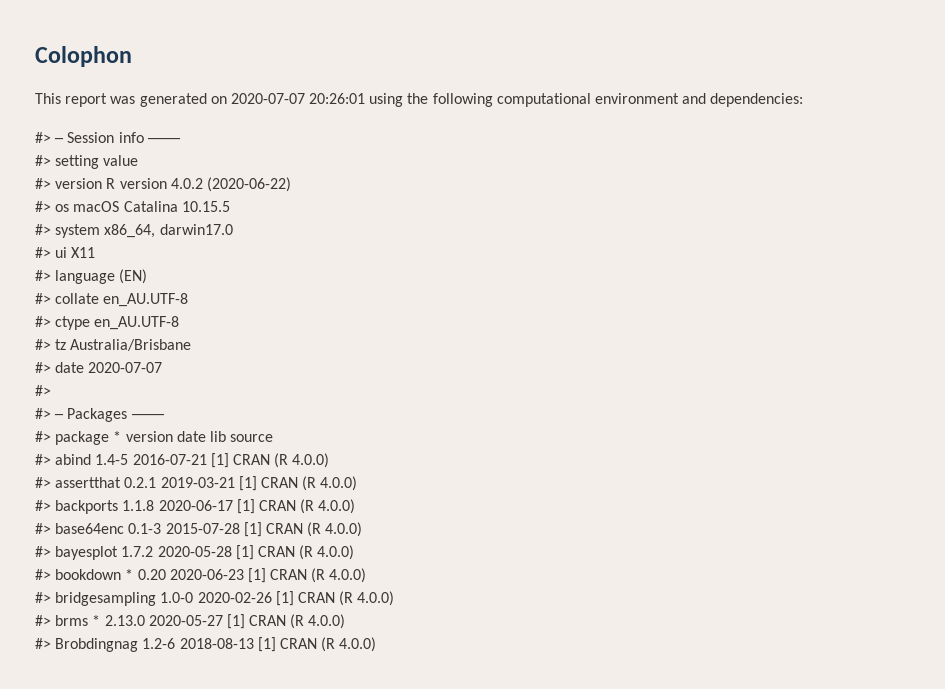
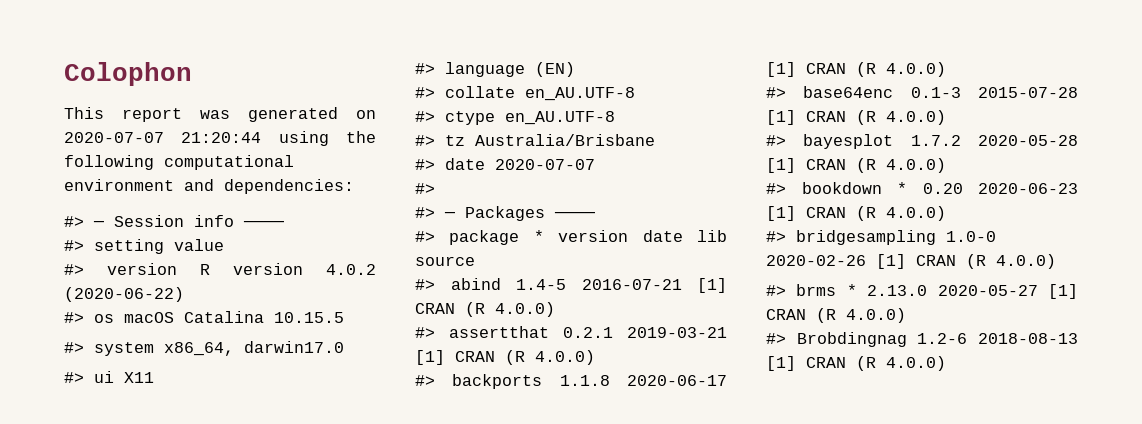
[309,93,366,104] 20:26:01 -> [181,132,262,143] 21:20:44

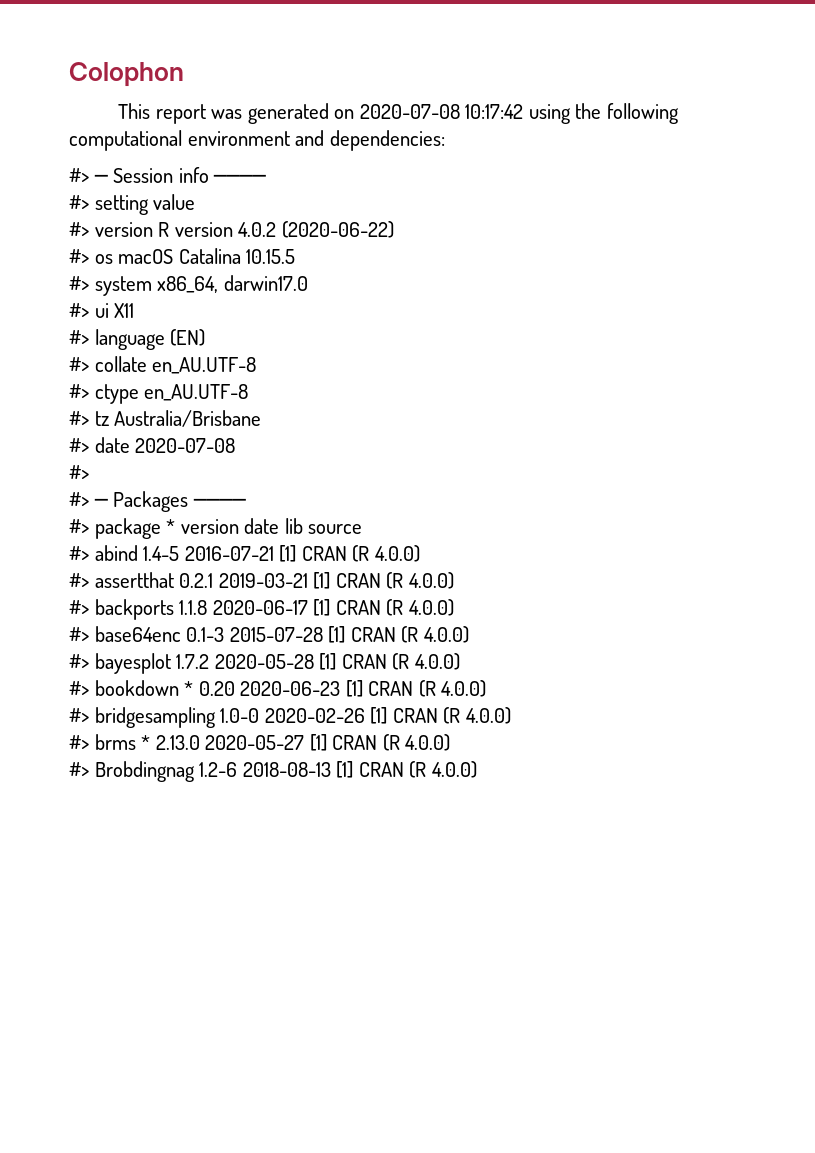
[64,132,262,143] 2020-07-07 21:20:44 -> [359,104,524,119] 2020-07-08 10:17:42
[495,159,595,170] 2020-07-07 -> [135,438,236,453] 2020-07-08

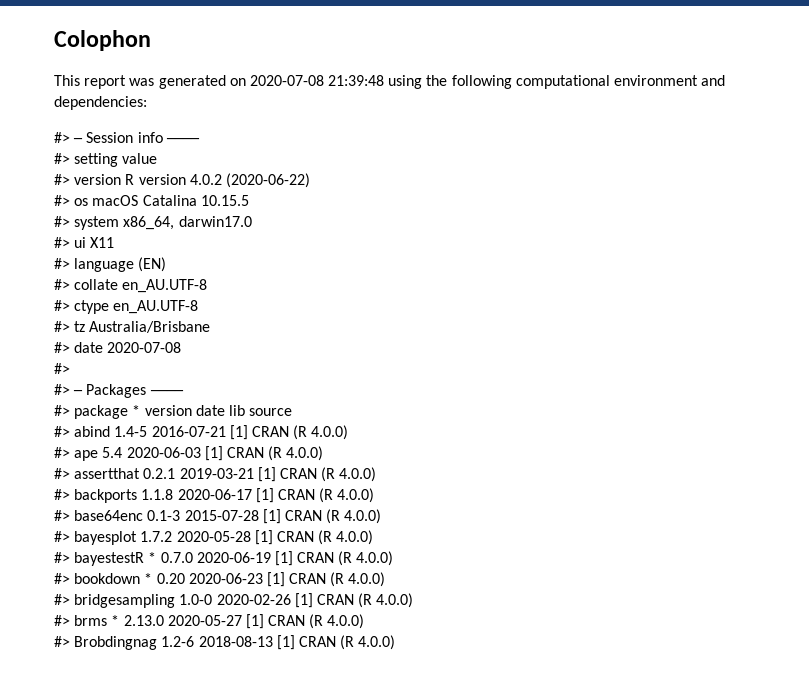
[465,104,524,119] 10:17:42 -> [328,75,385,86] 21:39:48
(420, 553) none -> [54,446,324,461] // #> ape 5.4 2020-06-03 [1] CRAN (R 4.0.0)
(460, 661) none -> [54,551,394,566] // #> bayestestR * 0.7.0 2020-06-19 [1] CRAN (R 4.0.0)

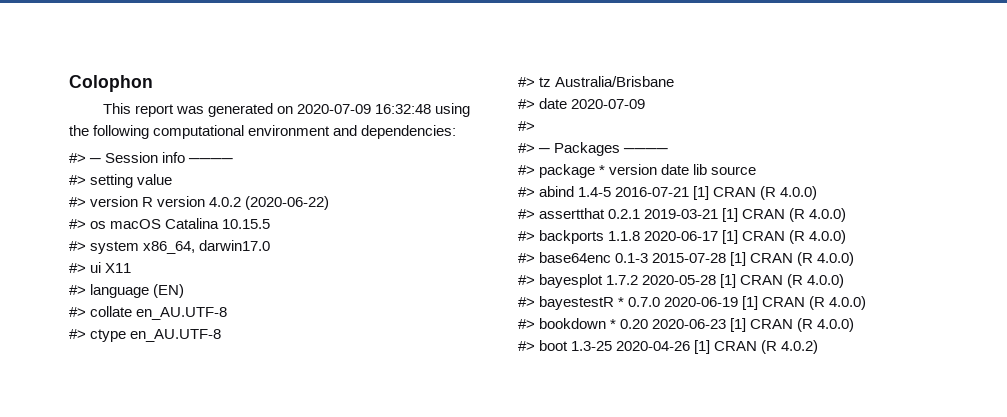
[249,75,385,86] 2020-07-08 21:39:48 -> [296,104,431,114] 2020-07-09 16:32:48
[107,342,182,353] 2020-07-08 -> [571,99,646,109] 2020-07-09
[54,446,324,461] // #> ape 5.4 2020-06-03 [1] CRAN (R 4.0.0) -> (818, 193) none
[74,593,414,608] [54,614,365,629] [54,635,396,650] bridgesampling 1.0-0 2020-02-26 [1] CRAN (R 4.0.0) // #> brms * 2.13.0 2020-05-27 [1] CRAN (R 4.0.0) // #> Brobdingnag 1.2-6 2018-08-13 [1] CRAN (R 4.0.0) -> [539,340,819,354] boot 1.3-25 2020-04-26 [1] CRAN (R 4.0.2)

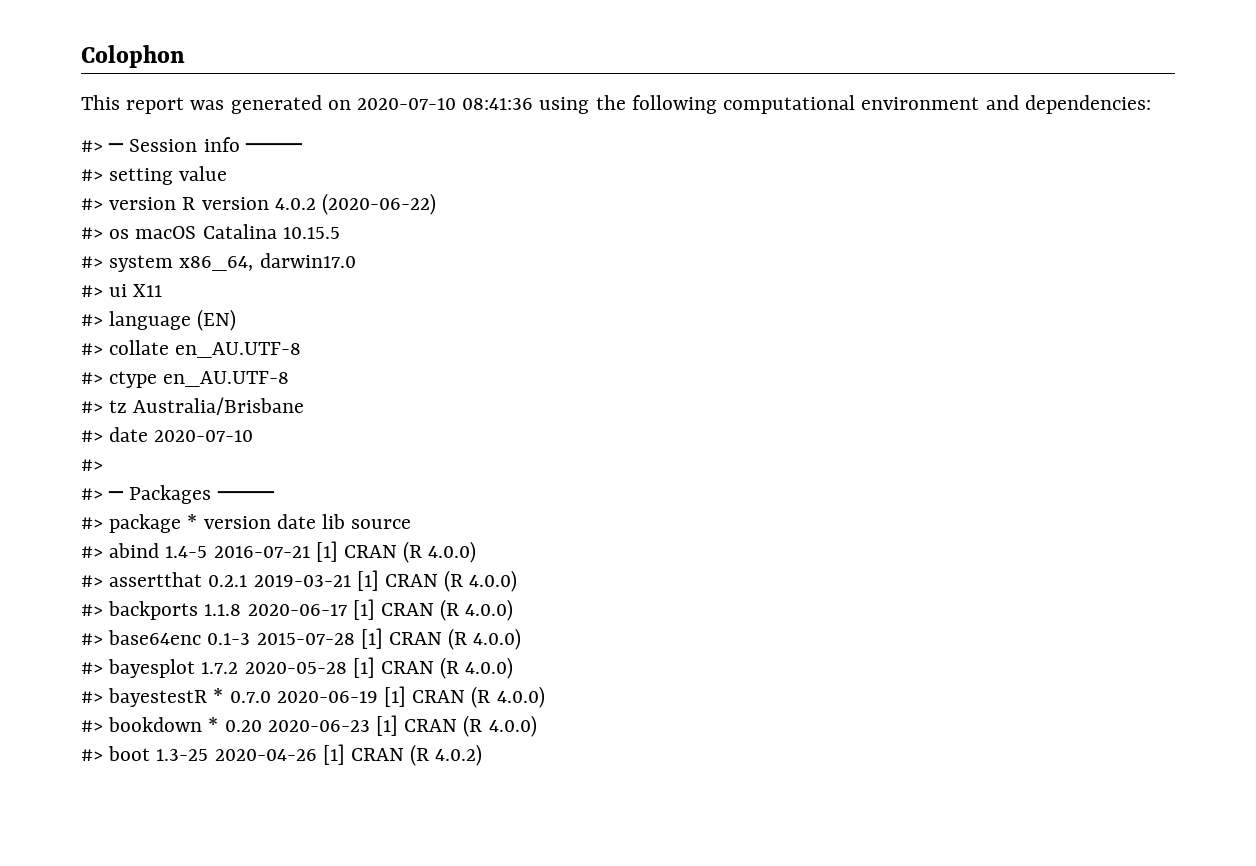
[296,104,431,114] 2020-07-09 16:32:48 -> [357,98,534,110] 2020-07-10 08:41:36
[571,99,646,109] 2020-07-09 -> [154,430,254,442] 2020-07-10

